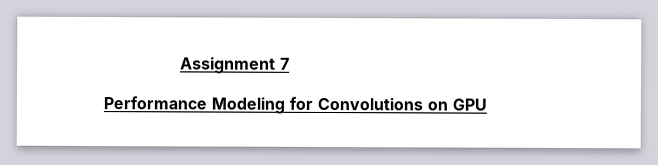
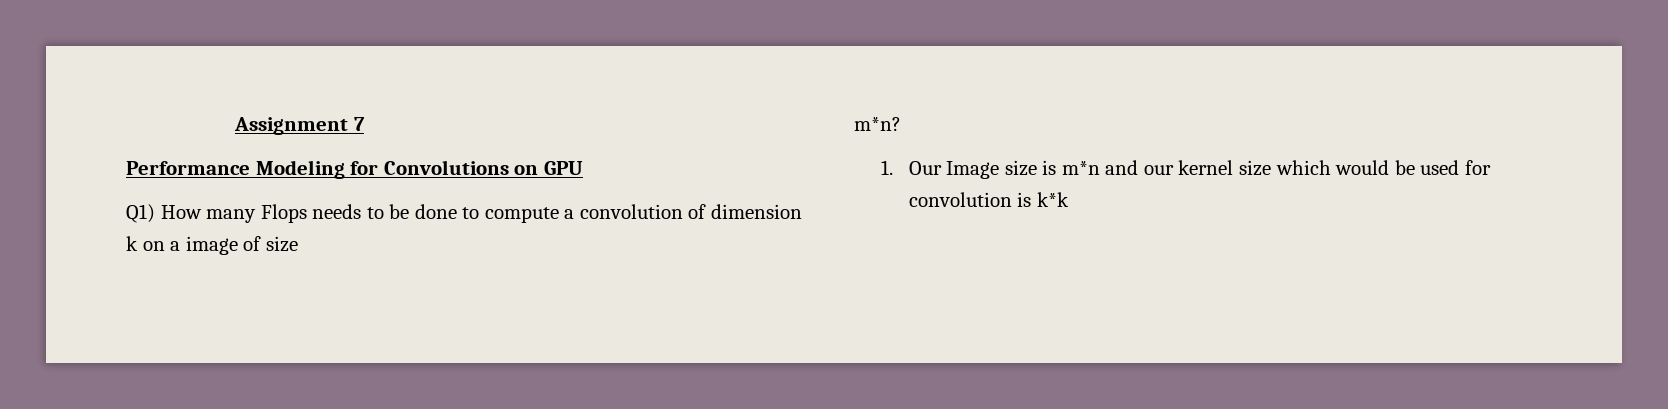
(487, 104) none -> [126,204,802,223] [126,236,298,255] [854,117,901,131] [881,160,1491,179] [908,192,1069,207] // Q1) How many Flops needs to be done to compute a convolution of dimension k on a image of size // m*n? // 1. Our Image size is m*n and our kernel size which would be used for convolution is k*k

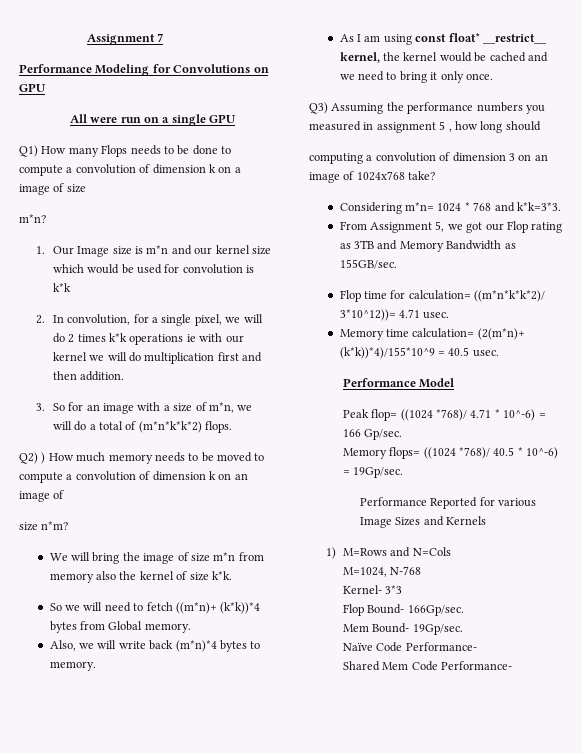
(583, 168) none -> [69,114,237,126] // All were run on a single GPU
(1069, 199) none -> [35,314,263,326] [52,333,244,345] [52,352,263,364] [52,371,125,381] [35,402,253,414] [52,421,233,433] [19,452,265,464] [19,471,248,483] [19,490,65,502] [19,521,69,531] [49,552,264,564] [49,571,232,583] [49,602,261,614] [49,621,191,633] [49,640,261,652] [49,661,96,671] [339,33,547,45] [339,52,548,63] [339,71,493,83] [309,102,545,114] [309,121,541,133] [309,152,548,164] [309,171,436,183] [339,202,561,214] [339,221,563,233] [339,240,516,252] [339,259,397,269] [339,290,546,302] [339,309,450,321] [339,328,525,340] [339,347,499,359] [342,378,455,388] [342,409,546,421] [342,429,403,440] [342,447,559,459] [342,467,404,478] [359,497,536,509] [359,516,486,528] [325,547,451,559] [342,566,422,577] [342,585,403,594] [342,604,464,616] [342,623,463,635] [342,642,477,652] [342,661,513,671] // 2. In convolution, for a single pixel, we will do 2 times k*k operations ie with our kernel we will do multiplication first and then addition. // 3. So for an image with a size of m*n, we will do a total of (m*n*k*k*2) flops. // Q2) ) How much memory needs to be moved to compute a convolution of dimension k on an image of // size n*m? // We will bring the image of size m*n from memory also the kernel of size k*k. // So we will need to fetch ((m*n)+ (k*k))*4 bytes from Global memory. // Also, we will write back (m*n)*4 bytes to memory. // As I am using const float* __restrict__ kernel, the kernel would be cached and we need to bring it only once. // Q3) Assuming the performance numbers you measured in assignment 5 , how long should // computing a convolution of dimension 3 on an image of 1024x768 take? // Considering m*n= 1024 * 768 and k*k=3*3. // From Assignment 5, we got our Flop rating as 3TB and Memory Bandwidth as 155GB/sec. // Flop time for calculation= ((m*n*k*k*2)/ 3*10^12))= 4.71 usec. // Memory time calculation= (2(m*n)+ (k*k))*4)/155*10^9 = 40.5 usec. // Performance Model // Peak flop= ((1024 *768)/ 4.71 * 10^-6) = 166 Gp/sec. // Memory flops= ((1024 *768)/ 40.5 * 10^-6) = 19Gp/sec. // Performance Reported for various Image Sizes and Kernels // 1) M=Rows and N=Cols // M=1024, N-768 // Kernel- 3*3 // Flop Bound- 166Gp/sec. // Mem Bound- 19Gp/sec. // Naïve Code Performance- // Shared Mem Code Performance-

